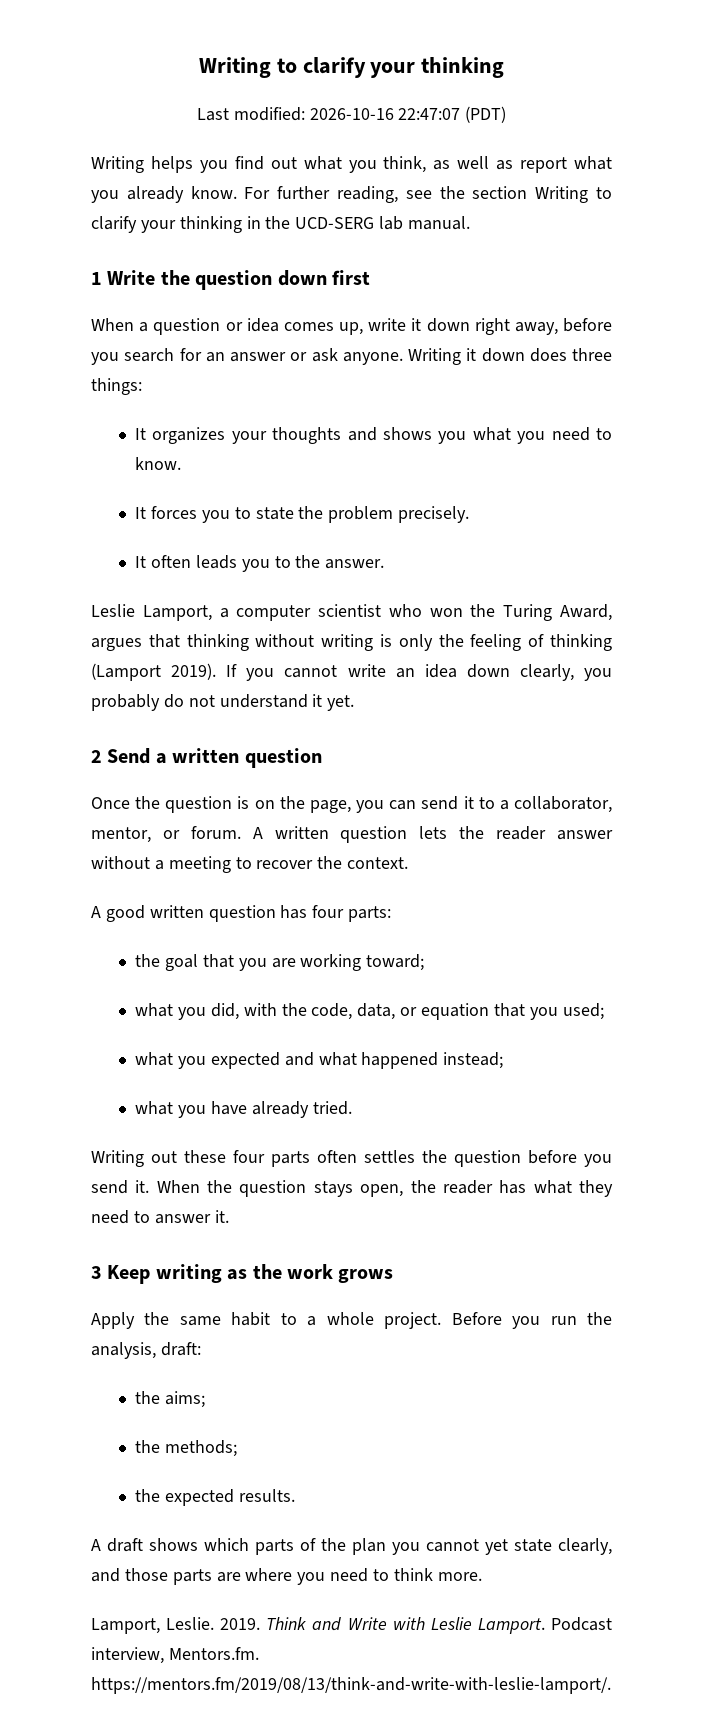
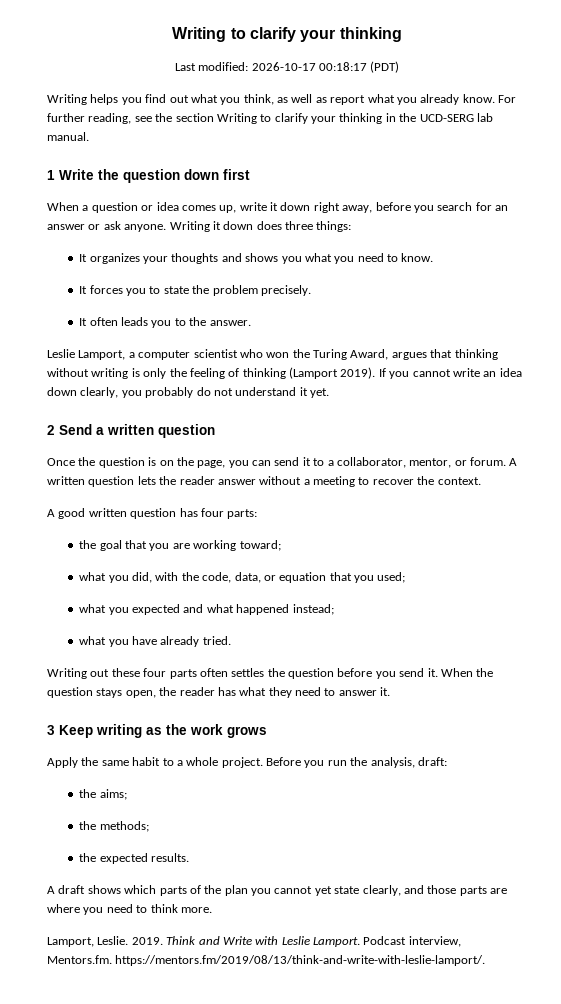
[309,108,461,120] 2026-10-16 22:47:07 -> [251,62,367,71] 2026-10-17 00:18:17

